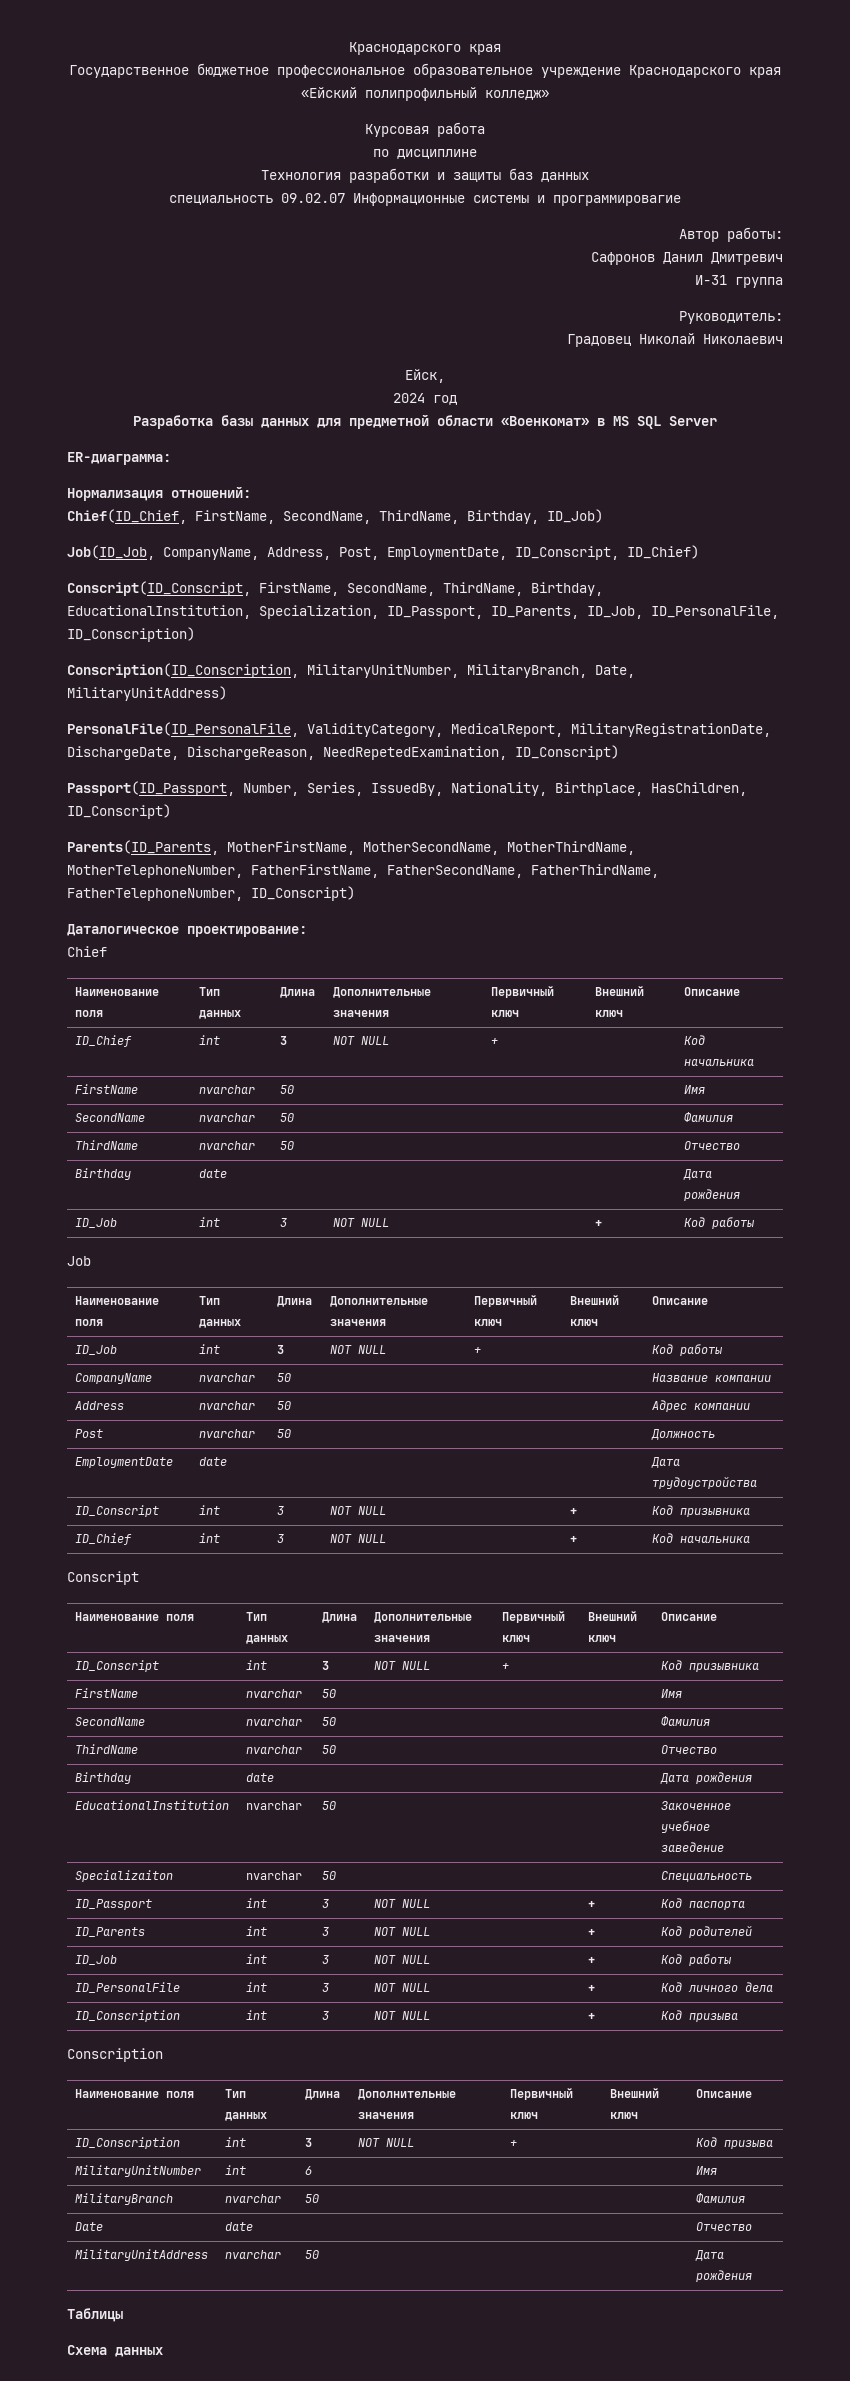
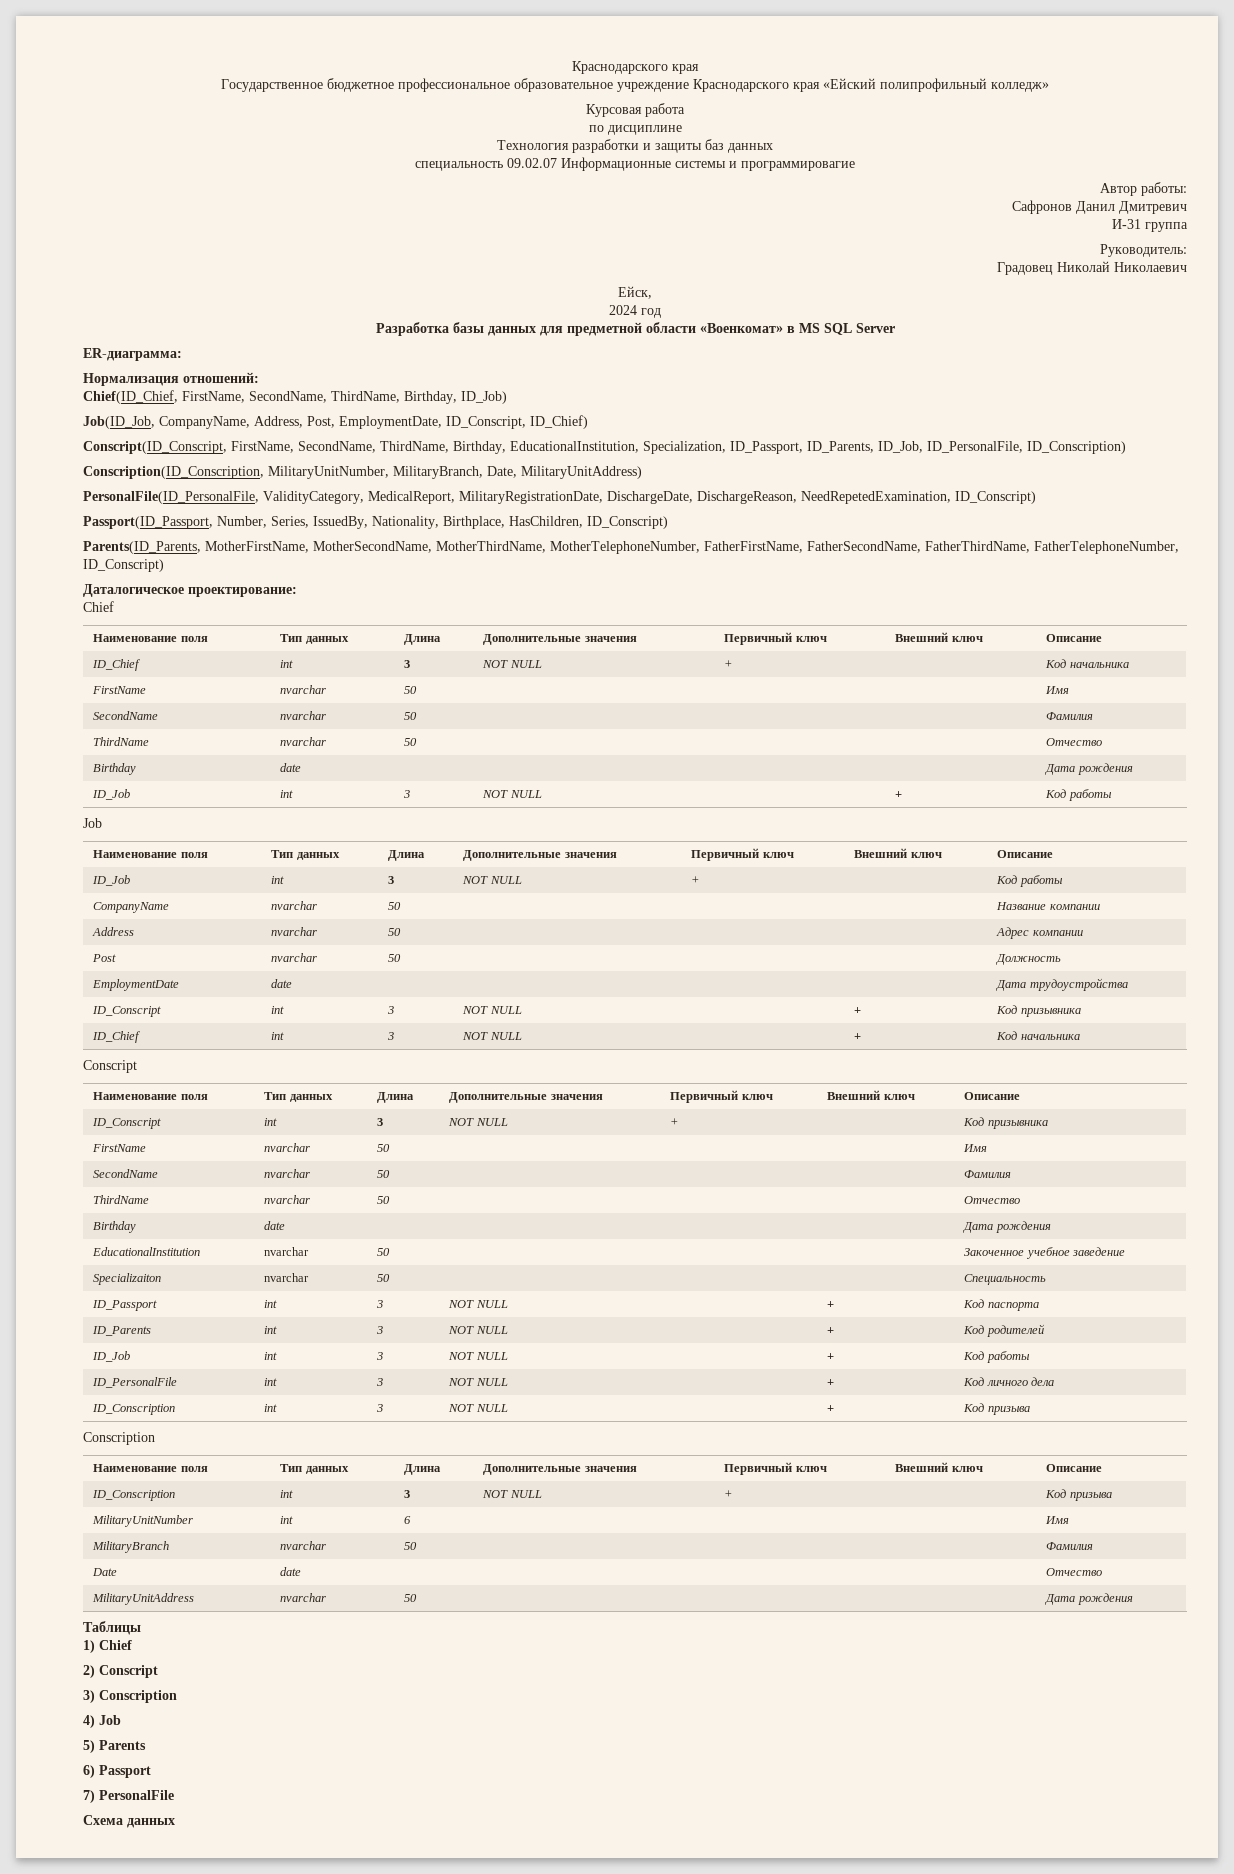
(123, 2315) none -> [83,1640,132,1653] [83,1665,158,1678] [83,1690,177,1703] [83,1715,121,1728] [83,1740,146,1753] [83,1765,151,1778] [83,1790,174,1803] // 1) Chief // 2) Conscript // 3) Conscription // 4) Job // 5) Parents // 6) Passport // 7) PersonalFile

